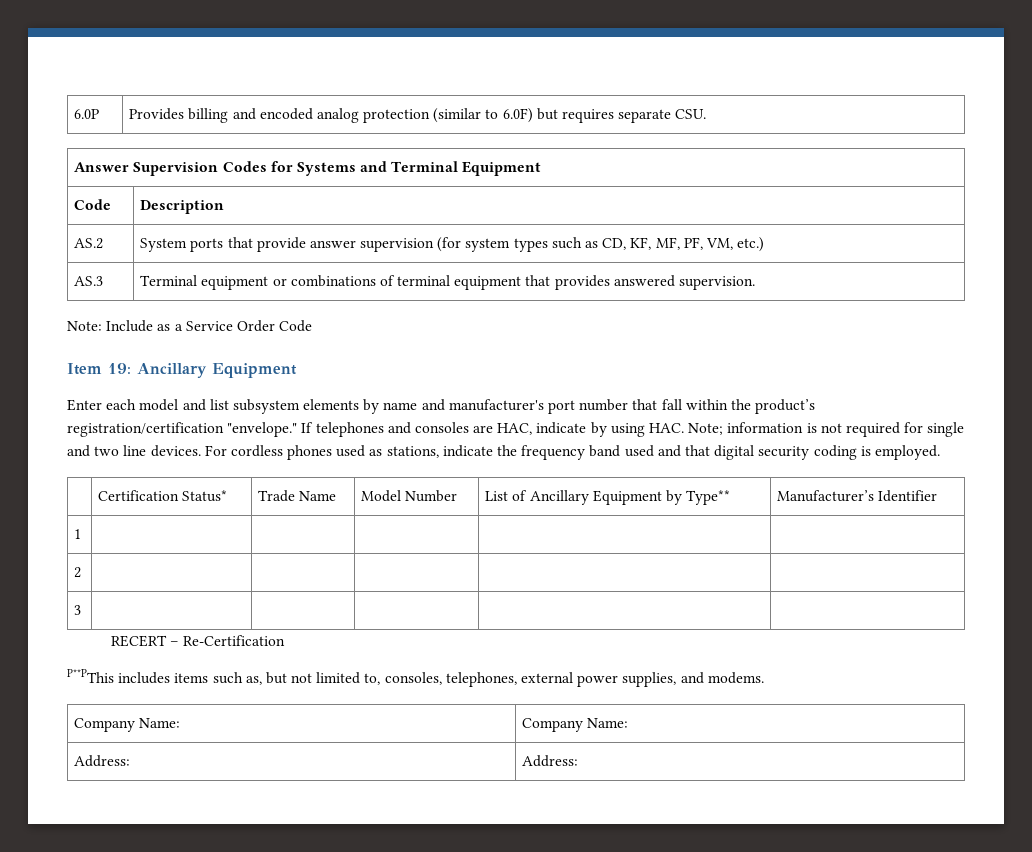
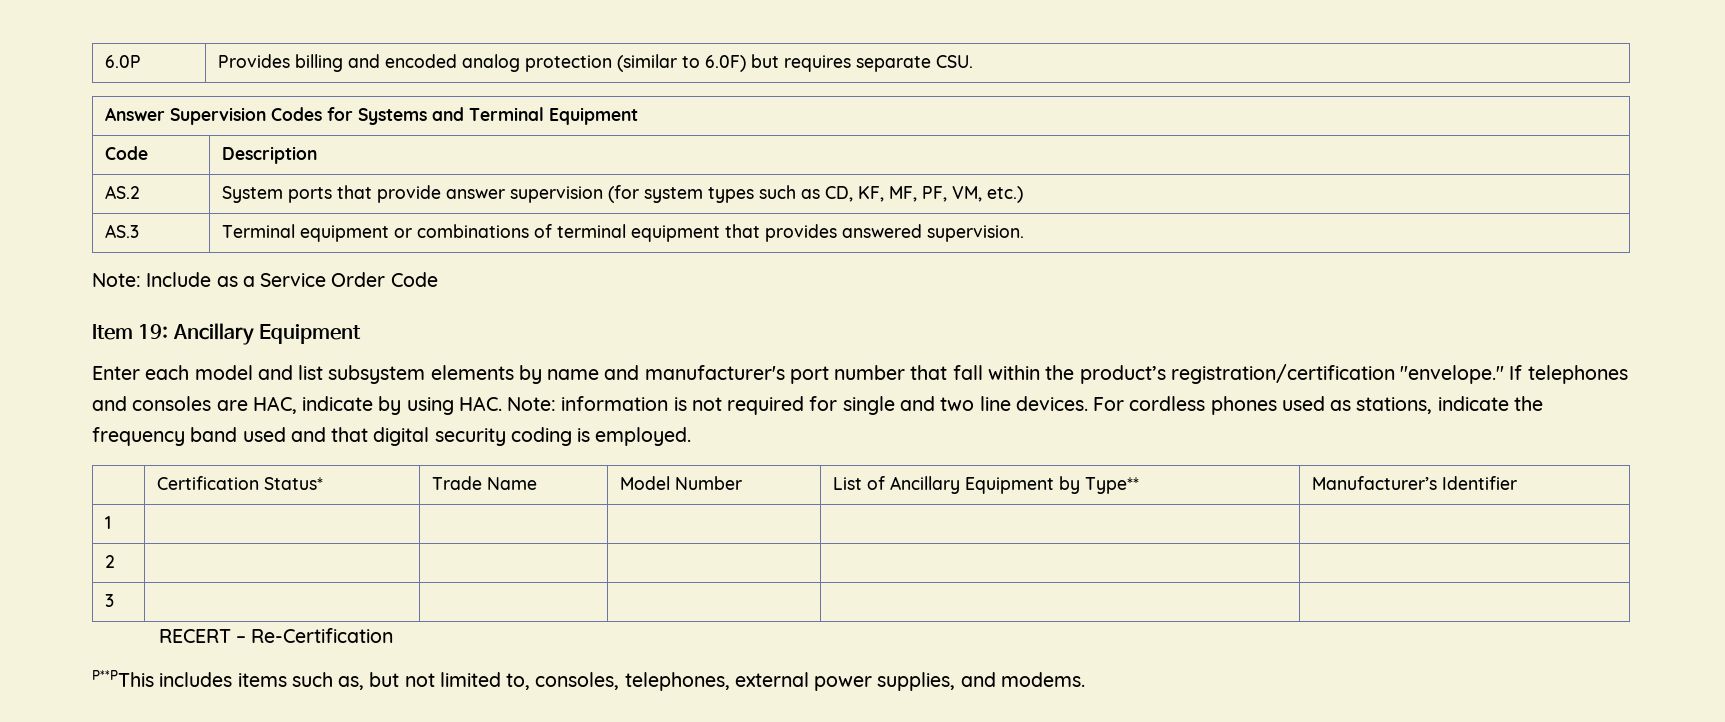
[688,423,724,435] Note; -> [507,397,557,411] Note:
[74,718,181,732] [522,718,629,732] [74,755,131,767] [522,755,579,767] // Company Name: | Company Name: // Address: | Address: -> (1085, 679) none

